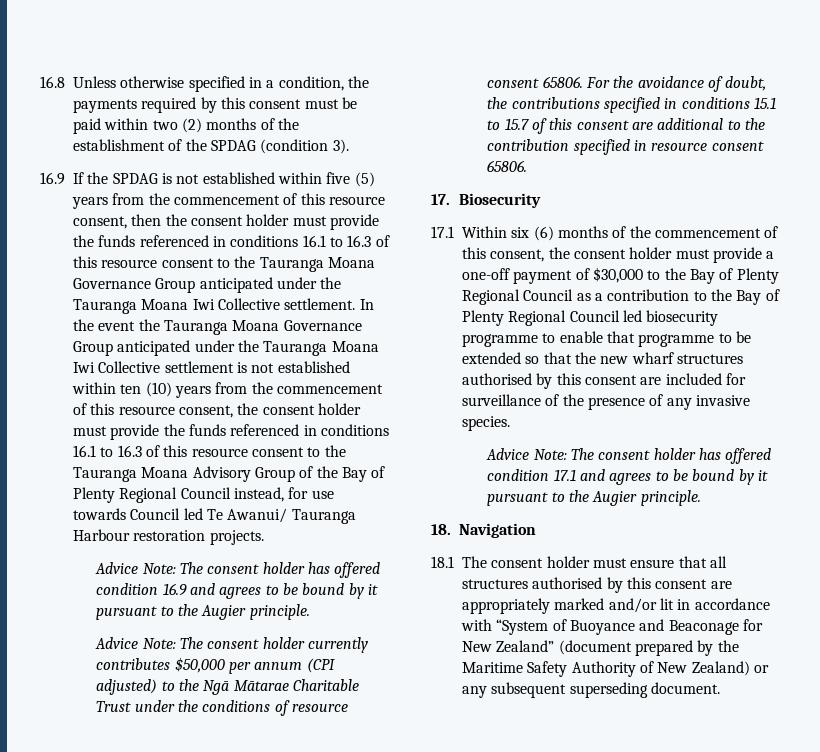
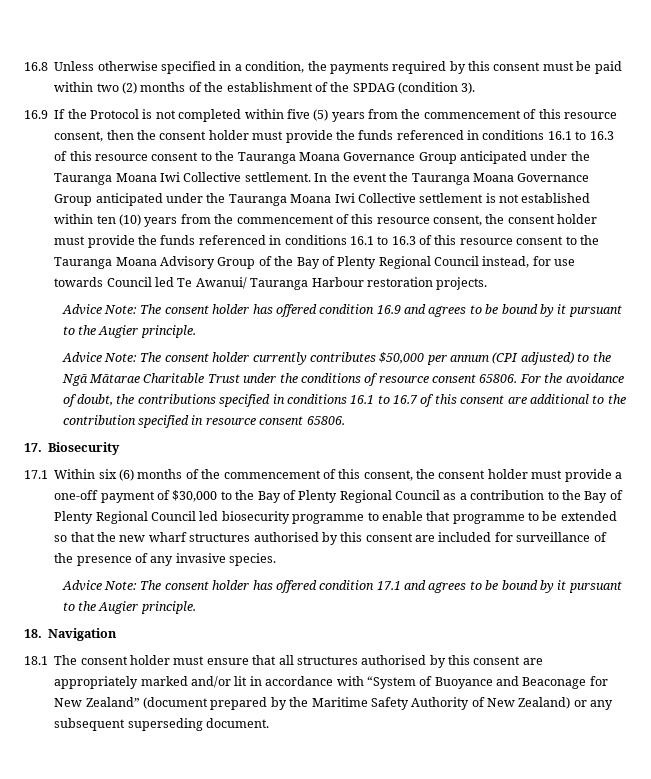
[112,172,275,184] SPDAG is not established -> [90,109,242,122] Protocol is not completed
[754,97,777,109] [487,118,529,130] 15.1 to 15.7 -> [350,395,419,404] 16.1 to 16.7

